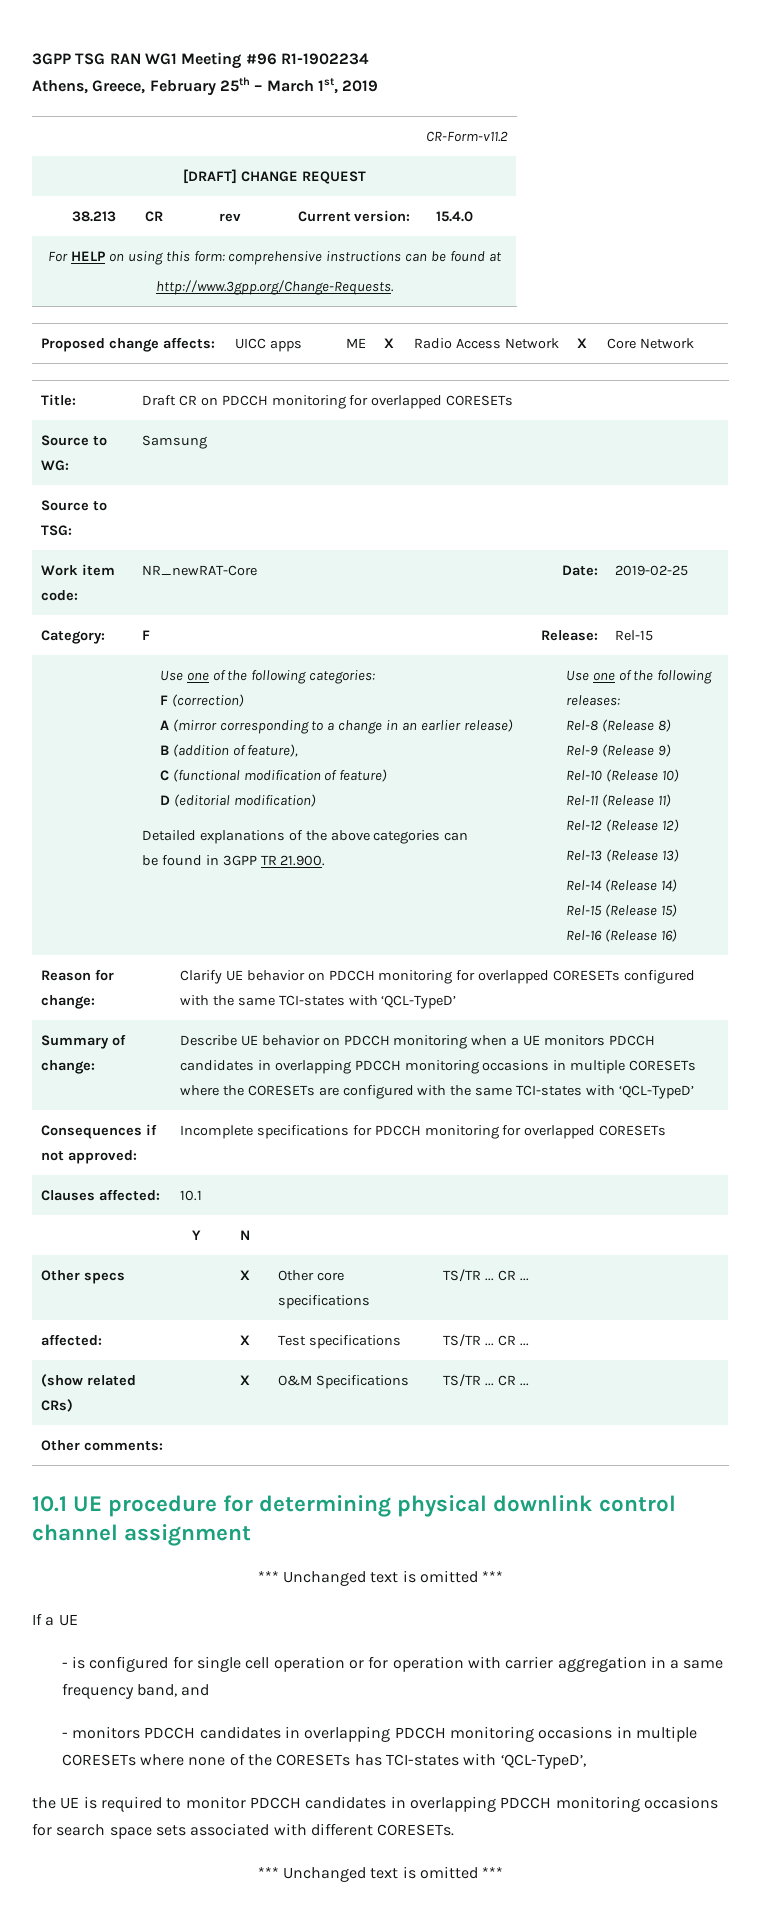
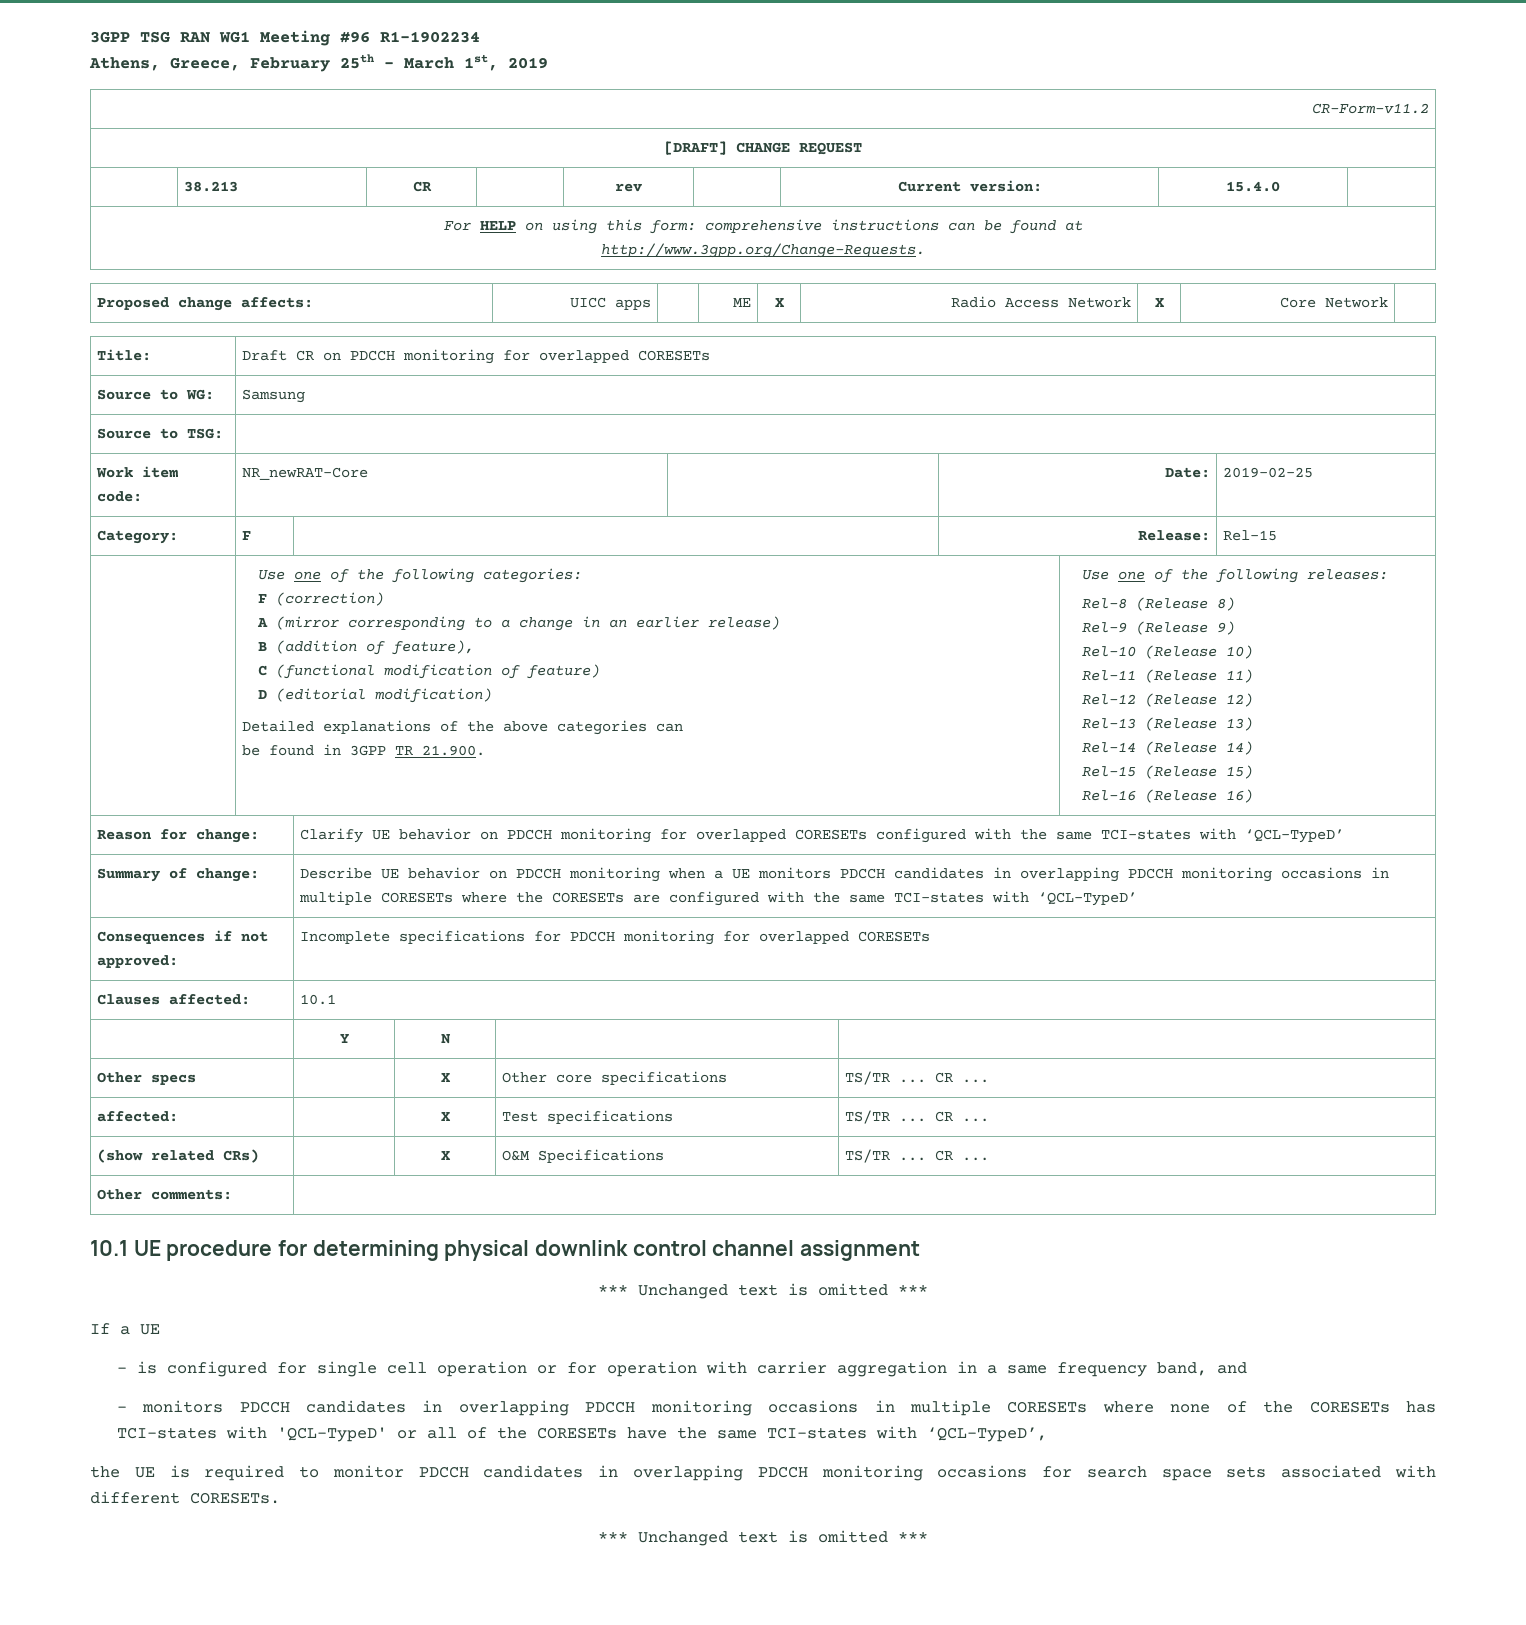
(497, 1759) none -> [276,1426,917,1442] 'QCL-TypeD' or all of the CORESETs have the same TCI-states with

